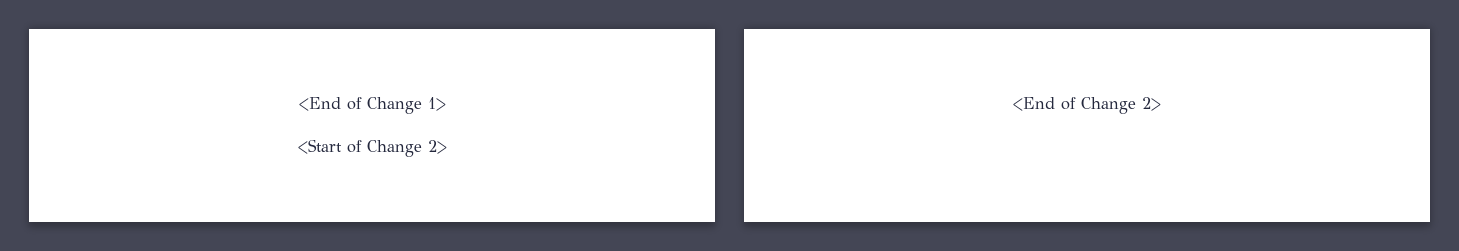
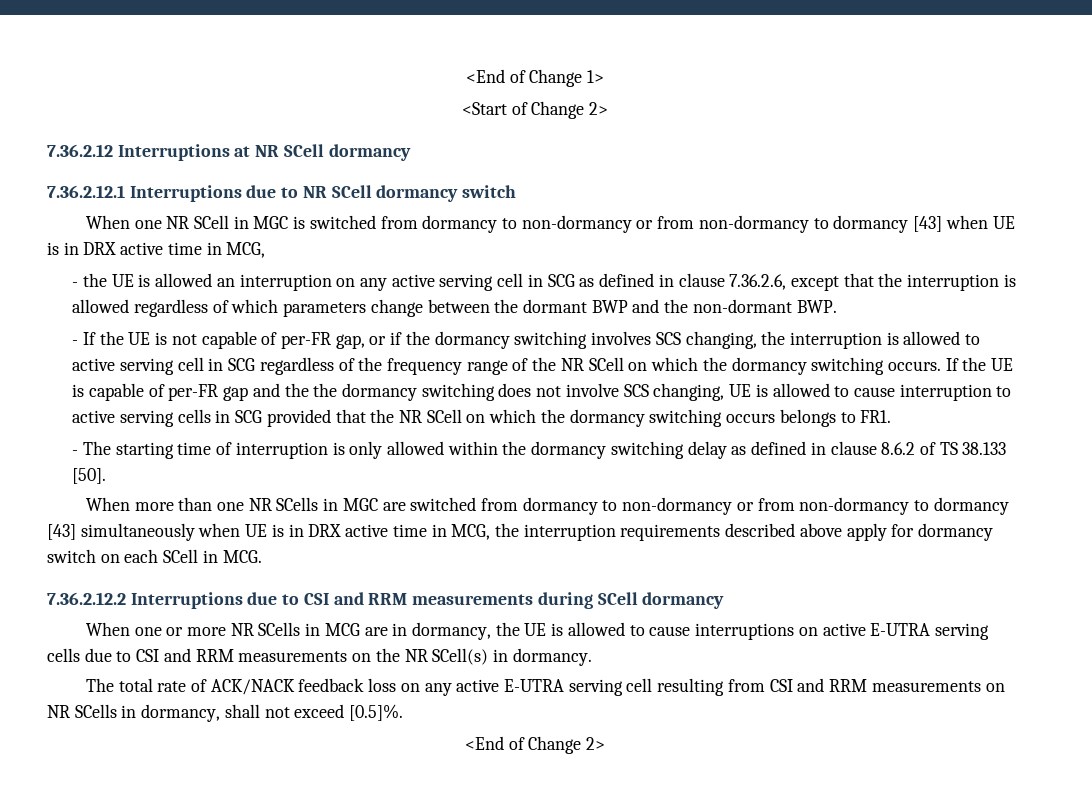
(447, 147) none -> [47,144,411,161] [47,185,517,202] [85,215,1015,233] [47,242,266,258] [72,273,1016,291] [72,299,837,317] [72,331,981,349] [72,357,1014,375] [72,383,1012,401] [72,409,892,427] [72,441,1007,459] [72,468,107,484] [85,497,1009,515] [47,523,994,541] [47,549,262,563] [47,592,725,609] [85,622,990,640] [47,648,592,666] [85,678,1005,696] [47,704,404,722] // 7.36.2.12 Interruptions at NR SCell dormancy // 7.36.2.12.1 Interruptions due to NR SCell dormancy switch // When one NR SCell in MGC is switched from dormancy to non-dormancy or from non-dormancy to dormancy [43] when UE is in DRX active time in MCG, // - the UE is allowed an interruption on any active serving cell in SCG as defined in clause 7.36.2.6, except that the interruption is allowed regardless of which parameters change between the dormant BWP and the non-dormant BWP. // - If the UE is not capable of per-FR gap, or if the dormancy switching involves SCS changing, the interruption is allowed to active serving cell in SCG regardless of the frequency range of the NR SCell on which the dormancy switching occurs. If the UE is capable of per-FR gap and the the dormancy switching does not involve SCS changing, UE is allowed to cause interruption to active serving cells in SCG provided that the NR SCell on which the dormancy switching occurs belongs to FR1. // - The starting time of interruption is only allowed within the dormancy switching delay as defined in clause 8.6.2 of TS 38.133 [50]. // When more than one NR SCells in MGC are switched from dormancy to non-dormancy or from non-dormancy to dormancy [43] simultaneously when UE is in DRX active time in MCG, the interruption requirements described above apply for dormancy switch on each SCell in MCG. // 7.36.2.12.2 Interruptions due to CSI and RRM measurements during SCell dormancy // When one or more NR SCells in MCG are in dormancy, the UE is allowed to cause interruptions on active E-UTRA serving cells due to CSI and RRM measurements on the NR SCell(s) in dormancy. // The total rate of ACK/NACK feedback loss on any active E-UTRA serving cell resulting from CSI and RRM measurements on NR SCells in dormancy, shall not exceed [0.5]%.

